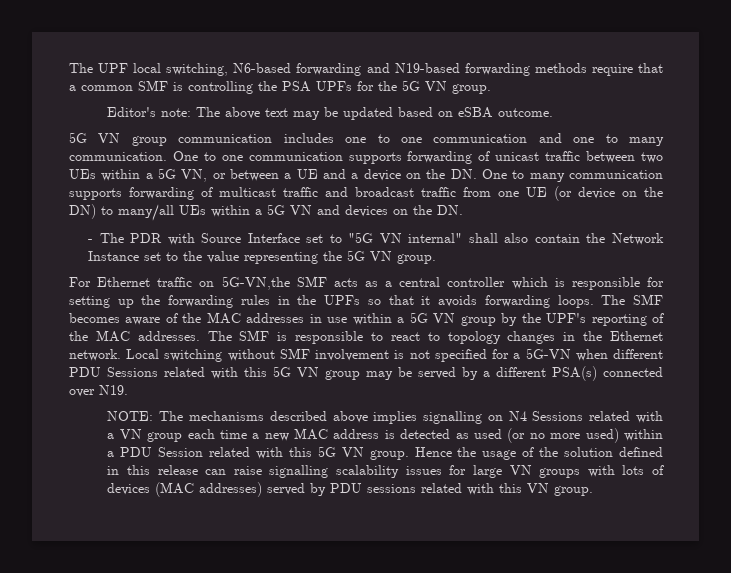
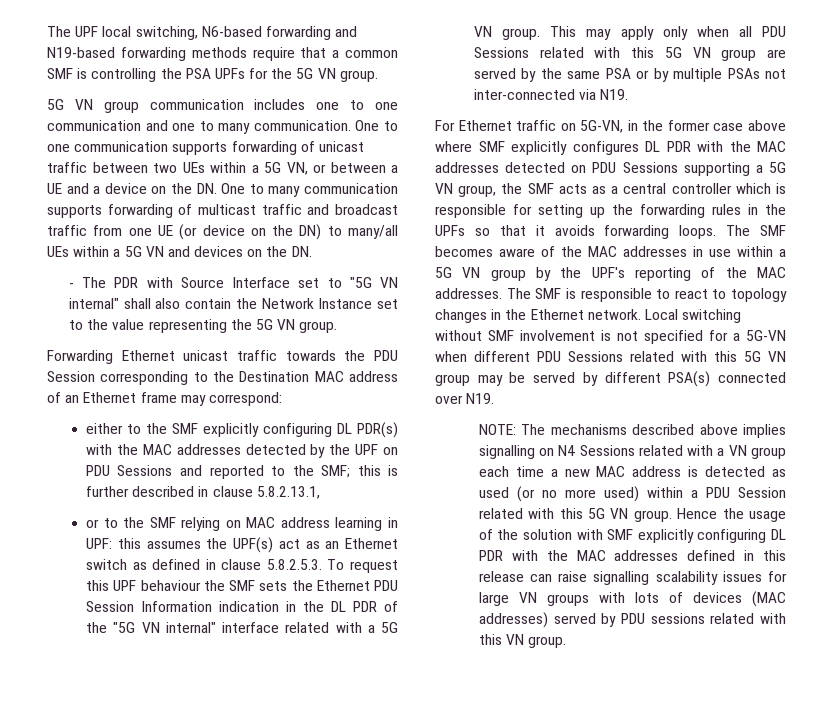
[107,107,554,120] // Editor's note: The above text may be updated based on eSBA outcome. -> (378, 76) none
[69,276,290,290] For Ethernet traffic on 5G-VN,the -> [47,350,398,364] [47,371,398,385] [47,392,282,406] [85,422,398,438] [85,444,398,458] [85,465,398,479] [85,486,320,499] [85,517,398,531] [85,537,398,553] [85,559,398,573] [85,580,398,591] [85,601,398,612] [85,622,398,633] [473,26,786,40] [473,47,786,61] [473,68,786,82] [473,89,629,100] [435,120,786,133] [435,141,786,155] [435,162,786,176] [435,183,523,197] Forwarding Ethernet unicast traffic towards the PDU Session corresponding to the Destination MAC address of an Ethernet frame may correspond: // either to the SMF explicitly configuring DL PDR(s) with the MAC addresses detected by the UPF on PDU Sessions and reported to the SMF; this is further described in clause 5.8.2.13.1, // or to the SMF relying on MAC address learning in UPF: this assumes the UPF(s) act as an Ethernet switch as defined in clause 5.8.2.5.3. To request this UPF behaviour the SMF sets the Ethernet PDU Session Information indication in the DL PDR of the "5G VN internal" interface related with a 5G VN group. This may apply only when all PDU Sessions related with this 5G VN group are served by the same PSA or by multiple PSAs not inter-connected via N19. // For Ethernet traffic on 5G-VN, in the former case above where SMF explicitly configures DL PDR with the MAC addresses detected on PDU Sessions supporting a 5G VN group, the
[483,371,490,377] a -> (598, 379) none
(614, 452) none -> [576,529,786,543] [478,550,679,561] with SMF explicitly configuring DL PDR with the MAC addresses

